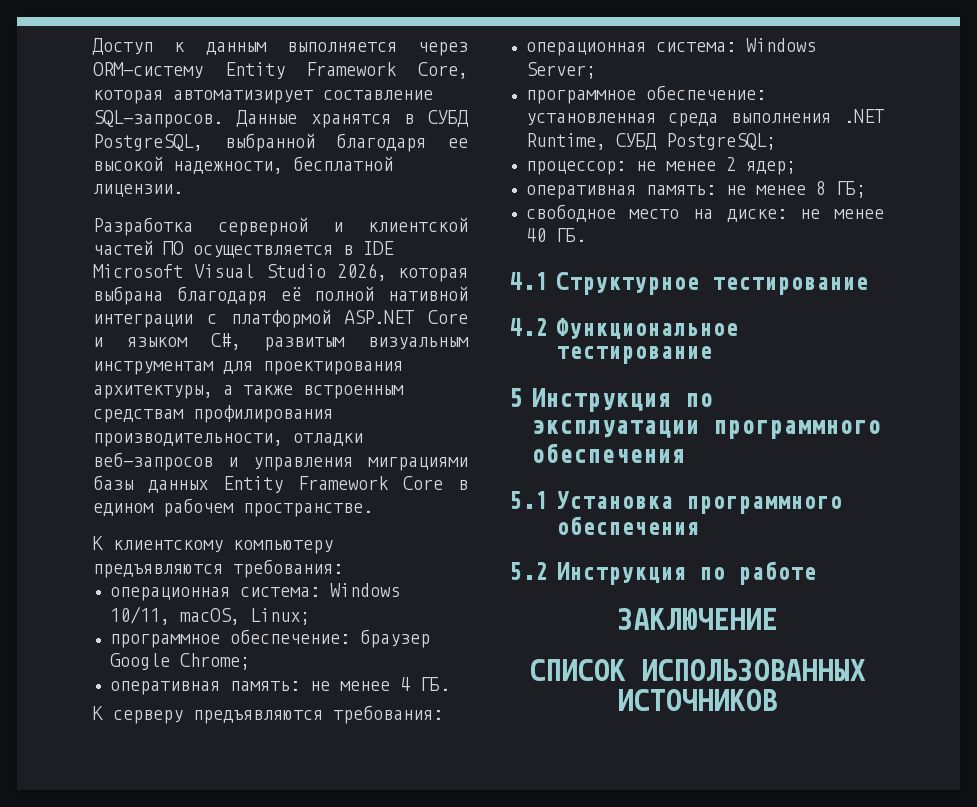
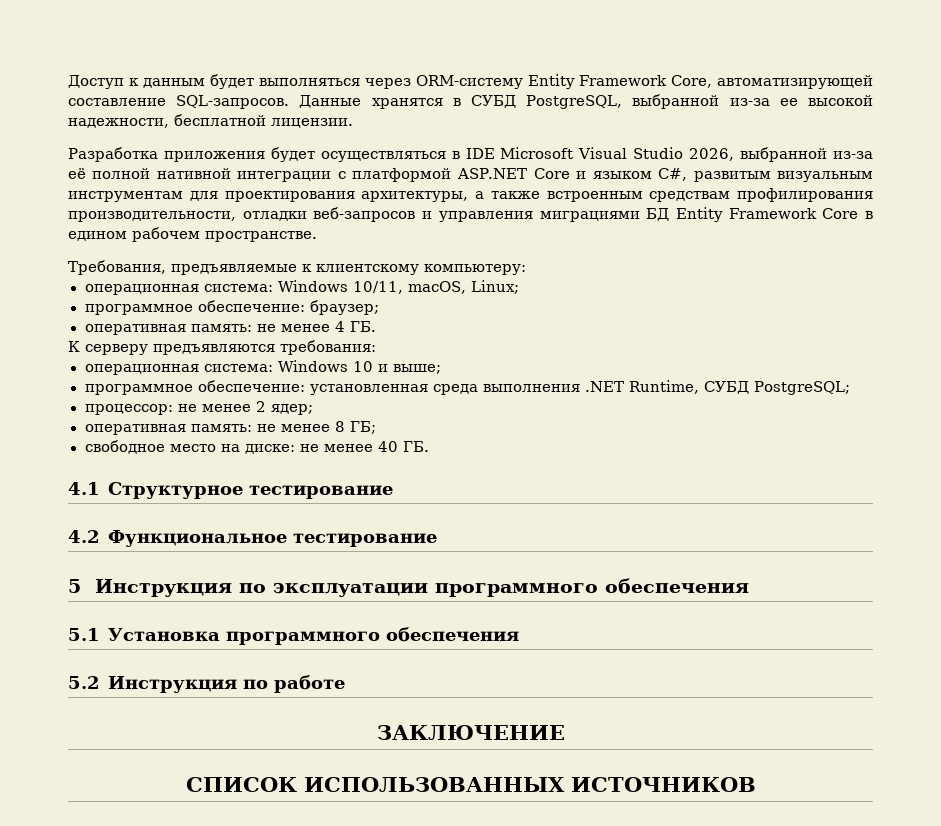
[286,42,397,52] выполняется -> [210,74,360,89] будет выполняться
[93,90,313,104] которая автоматизирует -> [717,75,873,89] автоматизирующей
[336,133,427,152] благодаря -> [729,98,770,106] из-за
[218,217,468,236] [93,240,333,258] серверной и клиентской частей ПО осуществляется -> [163,147,446,162] приложения будет осуществляться
[398,268,468,282] [93,286,267,305] которая выбрана благодаря -> [740,147,873,162] выбранной из-за
[93,475,208,493] базы данных -> [646,208,670,221] БД
[93,536,333,554] [93,559,343,578] К клиентскому компьютеру предъявляются требования: -> [68,260,526,275] Требования, предъявляемые к клиентскому компьютеру:
[359,629,430,648] [109,653,250,670] браузер Google Chrome; -> [309,300,379,315] браузер;
[525,62,596,79] Server; -> [352,361,441,374] 10 и выше;

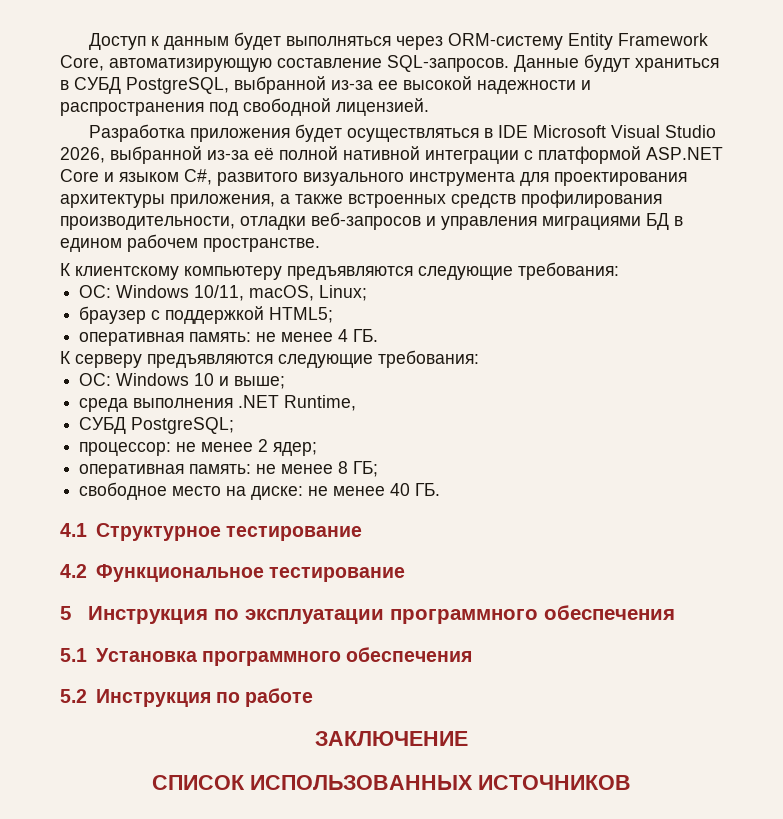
[717,75,873,89] автоматизирующей -> [109,58,272,72] автоматизирующую
[371,98,443,109] хранятся -> [584,54,719,72] будут храниться
[68,114,353,128] надежности, бесплатной лицензии. -> [477,80,591,94] [60,98,429,116] надежности и распространения под свободной лицензией.
[693,171,873,182] [68,191,731,202] развитым визуальным инструментам для проектирования архитектуры, а также встроенным средствам -> [217,172,687,186] [60,194,516,208] развитого визуального инструмента для проектирования архитектуры приложения, а также встроенных средств
[675,207,859,222] Entity Framework Core -> (669, 221) none
[68,260,526,275] [84,284,273,295] Требования, предъявляемые к клиентскому компьютеру: // операционная система: -> [60,262,619,280] [79,285,112,298] К клиентскому компьютеру предъявляются следующие требования: // ОС:
[84,300,379,315] программное обеспечение: браузер; -> [79,306,334,324] браузер с поддержкой HTML5;
[280,340,376,355] [84,364,273,375] требования: // операционная система: -> [278,350,479,368] [79,373,112,386] следующие требования: // ОС:
[84,380,428,395] программное обеспечение: установленная -> (286, 382) none
(699, 387) none -> (357, 403) //

